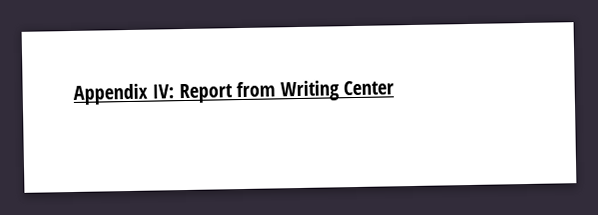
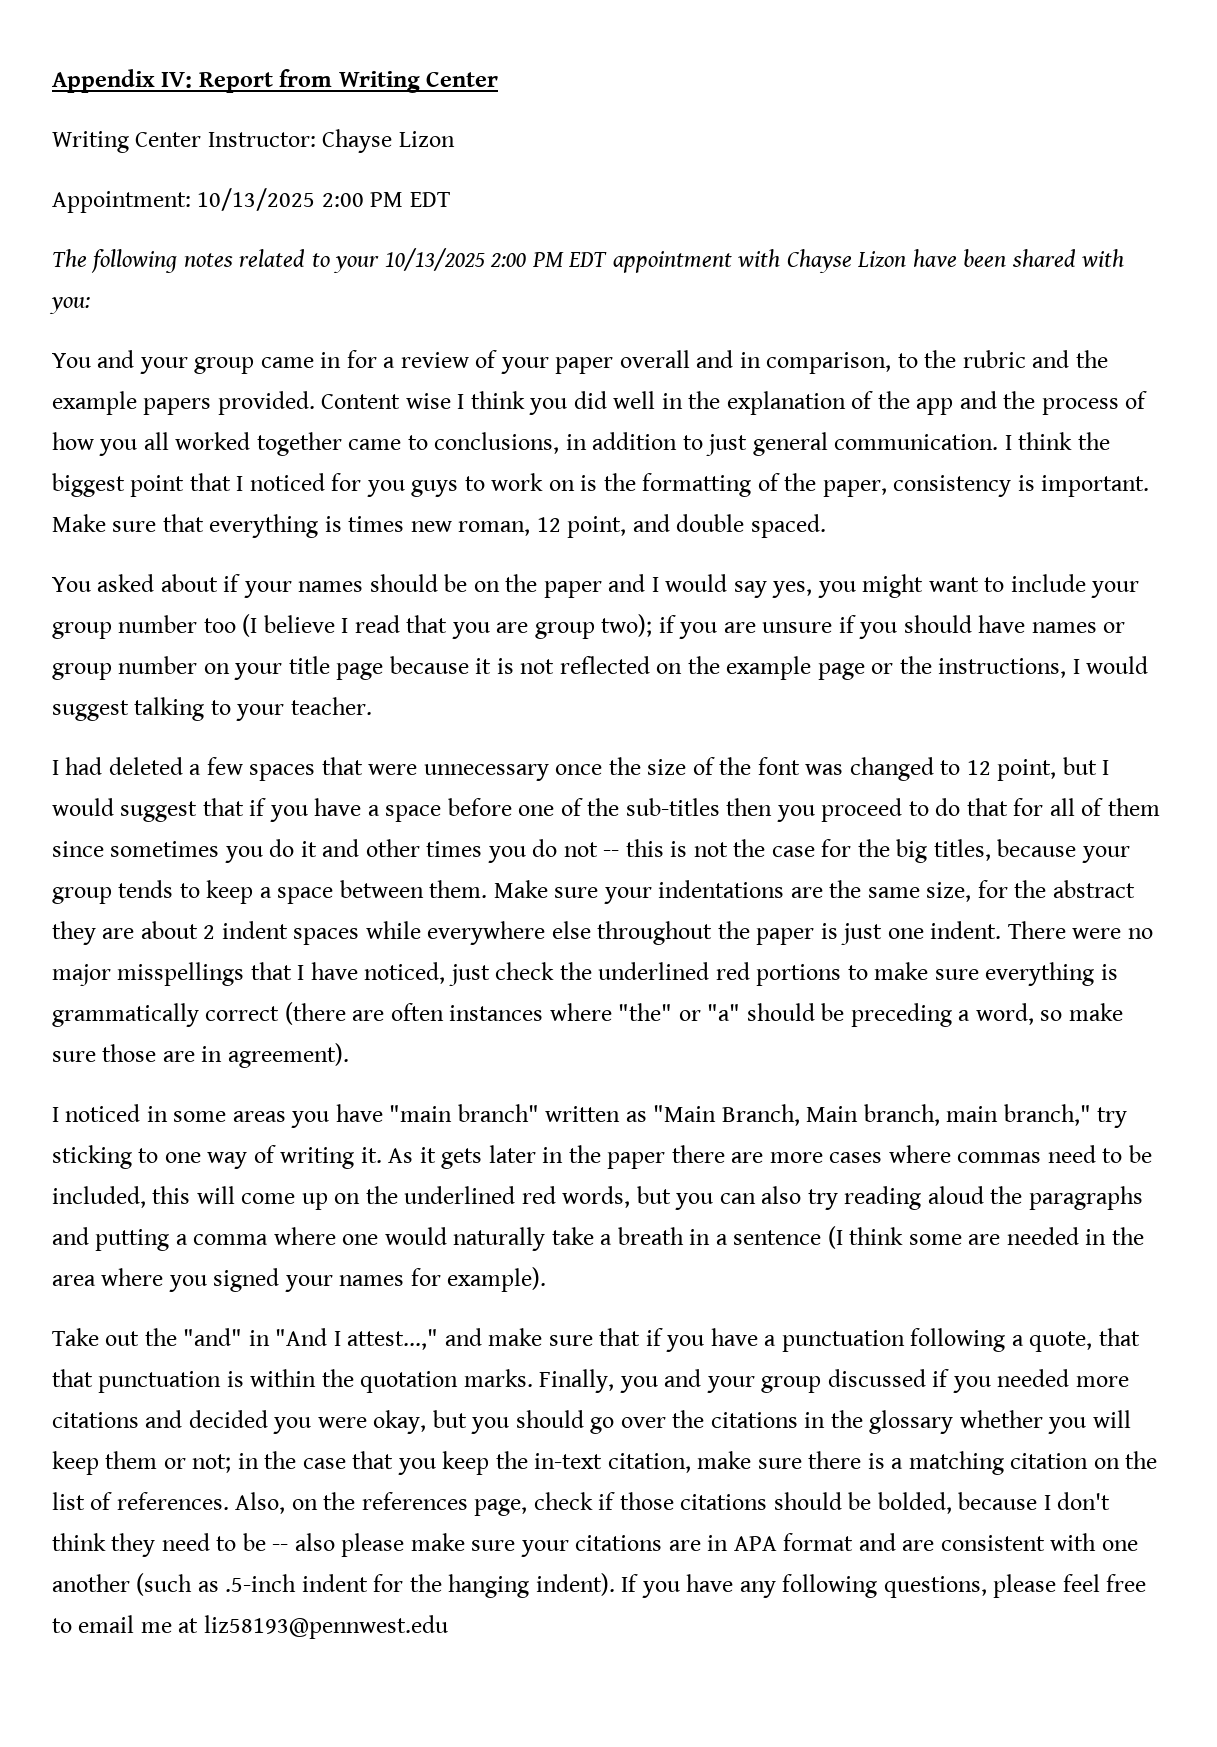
(395, 88) none -> [52,129,455,153] [52,188,450,213] [52,248,1125,273] [49,297,90,314] [52,350,1108,374] [52,391,1148,415] [52,432,1110,456] [52,473,1150,497] [52,514,826,538] [52,574,1140,598] [52,614,1126,639] [52,656,1149,680] [52,697,372,721] [52,757,1110,781] [52,798,1160,822] [52,839,1130,863] [52,880,1135,904] [52,921,1153,945] [52,962,1118,986] [52,1002,1123,1027] [52,1043,349,1068] [52,1104,1128,1128] [52,1145,1152,1169] [52,1186,1143,1210] [52,1226,1144,1251] [52,1267,547,1292] [52,1328,1140,1352] [52,1369,1129,1393] [52,1410,1131,1434] [52,1451,1158,1475] [52,1492,1111,1516] [52,1533,1138,1557] [52,1573,1147,1598] [52,1615,448,1639] // Writing Center Instructor: Chayse Lizon // Appointment: 10/13/2025 2:00 PM EDT // The following notes related to your 10/13/2025 2:00 PM EDT appointment with Chayse Lizon have been shared with you: // You and your group came in for a review of your paper overall and in comparison, to the rubric and the example papers provided. Content wise I think you did well in the explanation of the app and the process of how you all worked together came to conclusions, in addition to just general communication. I think the biggest point that I noticed for you guys to work on is the formatting of the paper, consistency is important. Make sure that everything is times new roman, 12 point, and double spaced. // You asked about if your names should be on the paper and I would say yes, you might want to include your group number too (I believe I read that you are group two); if you are unsure if you should have names or group number on your title page because it is not reflected on the example page or the instructions, I would suggest talking to your teacher. // I had deleted a few spaces that were unnecessary once the size of the font was changed to 12 point, but I would suggest that if you have a space before one of the sub-titles then you proceed to do that for all of them since sometimes you do it and other times you do not -- this is not the case for the big titles, because your group tends to keep a space between them. Make sure your indentations are the same size, for the abstract they are about 2 indent spaces while everywhere else throughout the paper is just one indent. There were no major misspellings that I have noticed, just check the underlined red portions to make sure everything is grammatically correct (there are often instances where "the" or "a" should be preceding a word, so make sure those are in agreement). // I noticed in some areas you have "main branch" written as "Main Branch, Main branch, main branch," try sticking to one way of writing it. As it gets later in the paper there are more cases where commas need to be included, this will come up on the underlined red words, but you can also try reading aloud the paragraphs and putting a comma where one would naturally take a breath in a sentence (I think some are needed in the area where you signed your names for example). // Take out the "and" in "And I attest...," and make sure that if you have a punctuation following a quote, that that punctuation is within the quotation marks. Finally, you and your group discussed if you needed more citations and decided you were okay, but you should go over the citations in the glossary whether you will keep them or not; in the case that you keep the in-text citation, make sure there is a matching citation on the list of references. Also, on the references page, check if those citations should be bolded, because I don't think they need to be -- also please make sure your citations are in APA format and are consistent with one another (such as .5-inch indent for the hanging indent). If you have any following questions, please feel free to email me at liz58193@pennwest.edu

